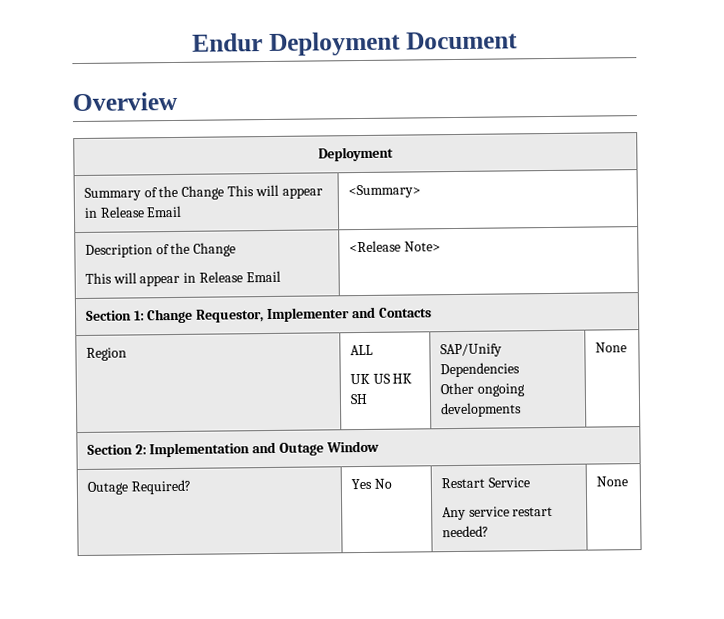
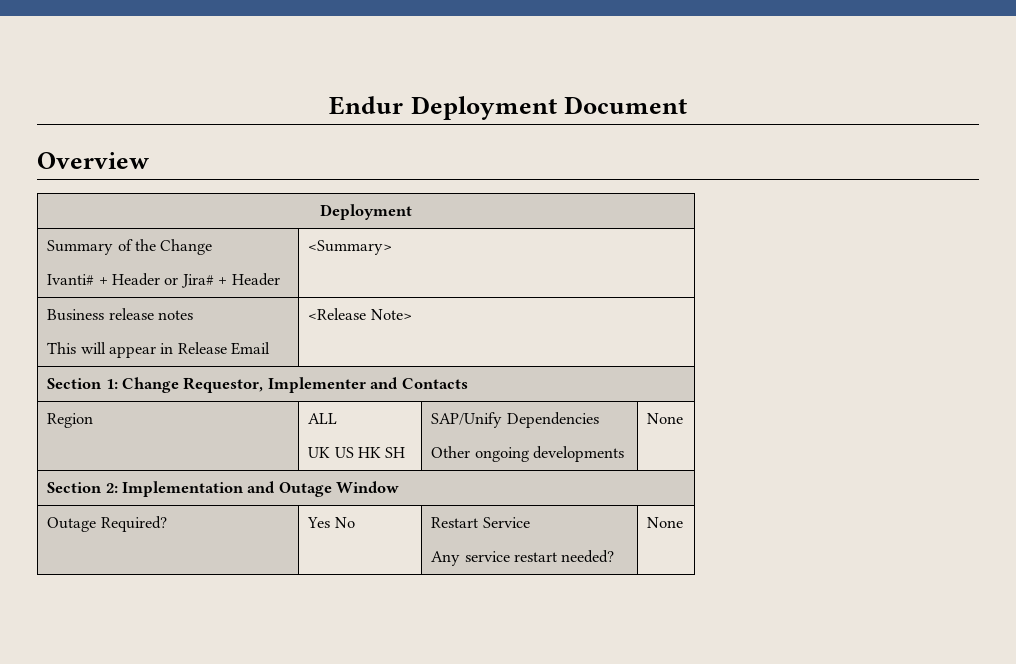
[226,184,323,199] [83,205,183,218] [347,184,421,199] [84,242,237,258] This will appear in Release Email | <Summary> // Description of the Change -> [47,273,280,288] [308,240,393,255] [47,308,193,321] // Ivanti# + Header or Jira# + Header | <Summary> // Business release notes

